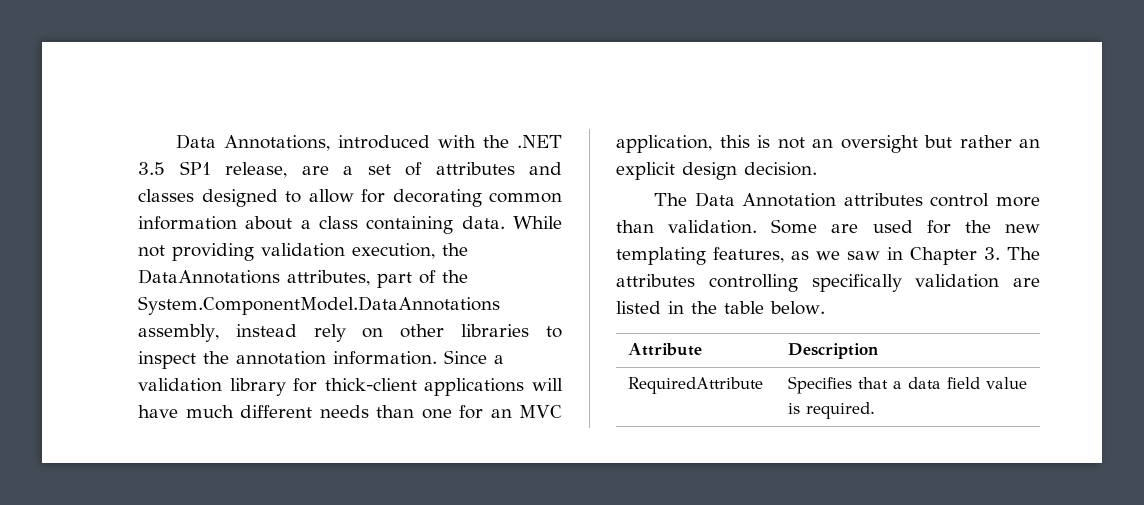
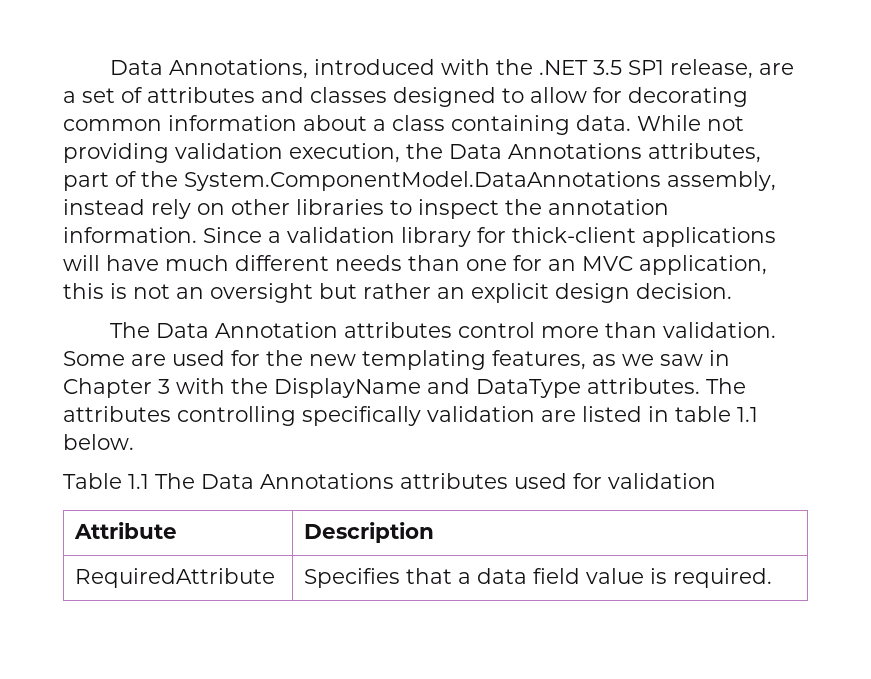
[138,269,280,284] DataAnnotations -> [449,143,642,159] Data Annotations
[984,247,1000,260] 3. -> [158,378,700,398] 3 with the DisplayName and DataType attributes.
[691,301,764,314] the table -> [675,406,758,422] table 1.1
(825, 308) none -> [63,473,716,489] // Table 1.1 The Data Annotations attributes used for validation

